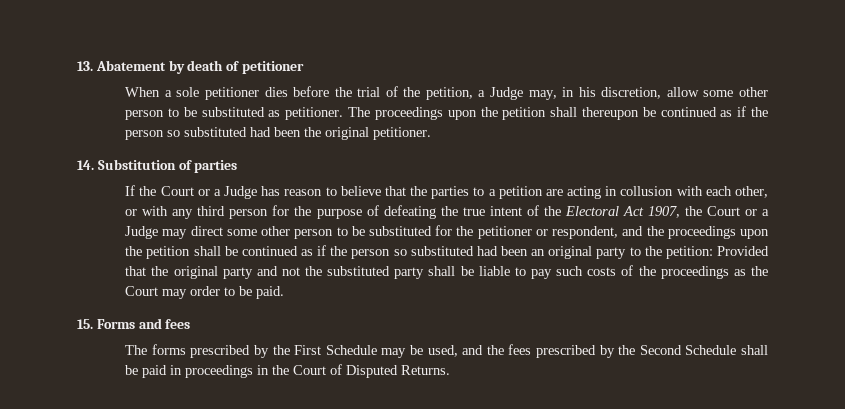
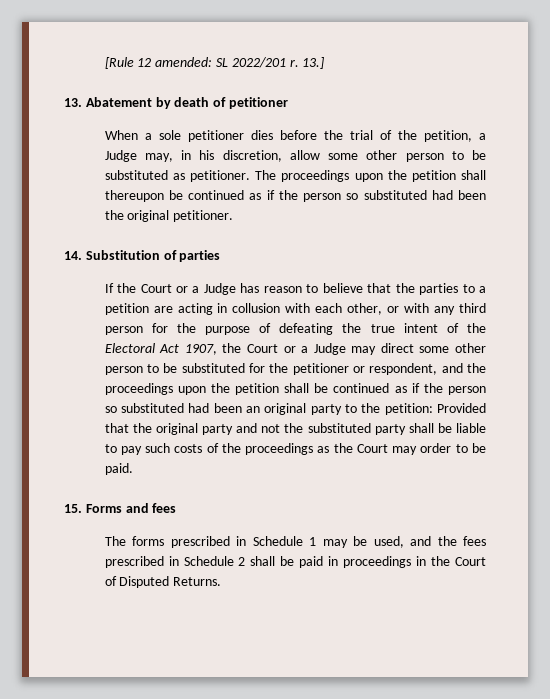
(77, 66) none -> [104,57,325,69] [Rule 12 amended: SL 2022/201 r. 13.] //
[254,345,377,358] by the First Schedule -> [236,536,317,546] in Schedule 1
[599,345,737,358] by the Second Schedule -> [168,556,246,566] in Schedule 2

